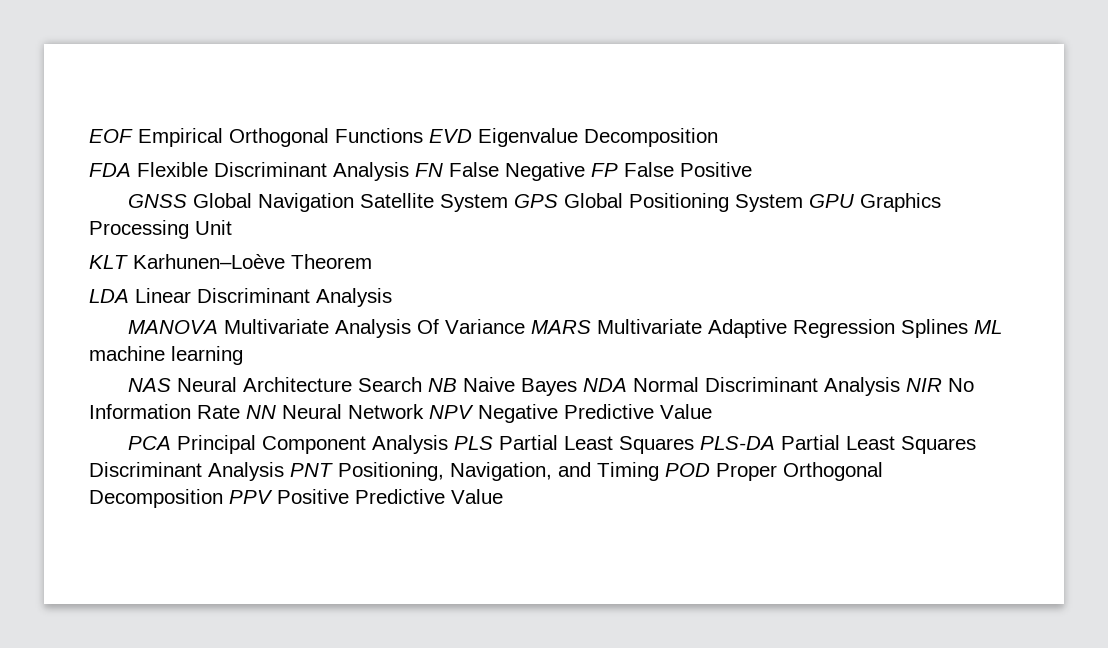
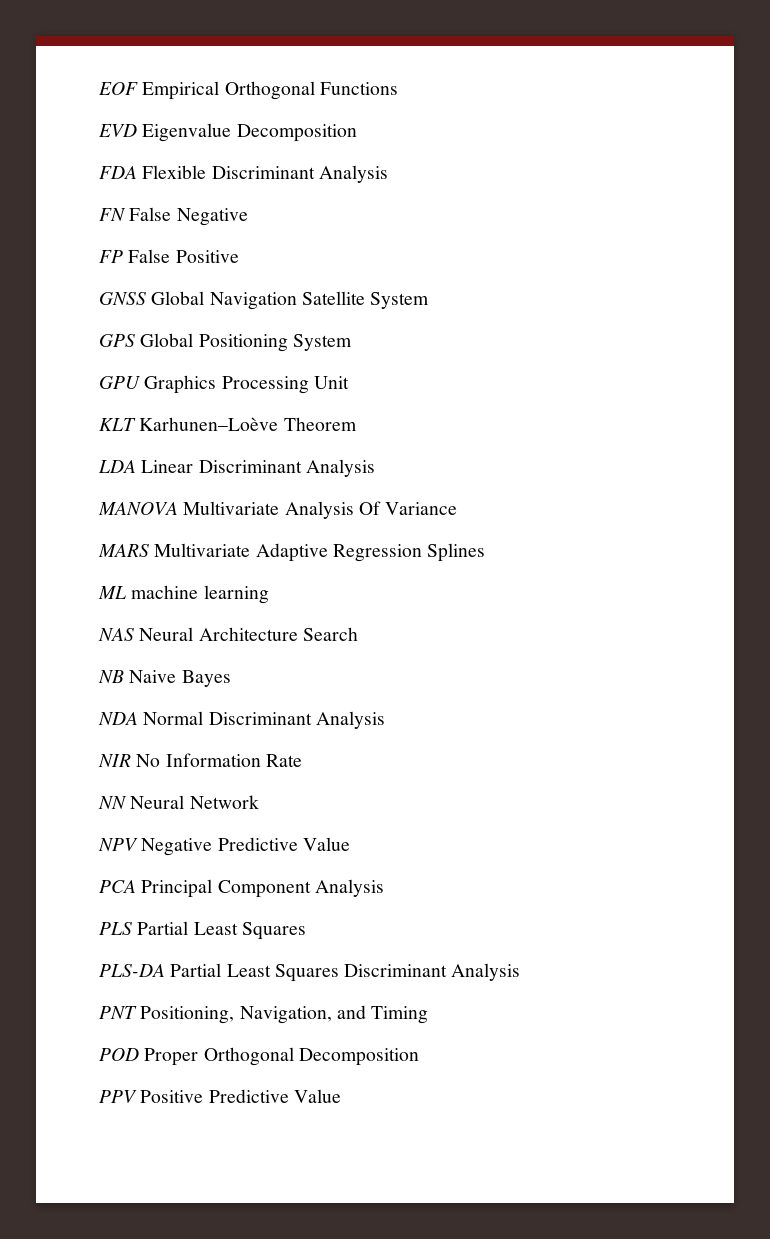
(423, 135) none -> (398, 88) //
(409, 171) none -> (388, 174) //
(585, 171) none -> (248, 217) //
(509, 203) none -> (430, 300) //
(804, 203) none -> (352, 342) //
(526, 326) none -> (458, 508) //
(969, 328) none -> (486, 552) //
(423, 384) none -> (358, 634) //
(578, 387) none -> (231, 678) //
(901, 386) none -> (385, 720) //
(240, 412) none -> (302, 760) //
(424, 411) none -> (259, 802) //
(449, 444) none -> (384, 888) //
(695, 445) none -> (306, 931) //
(284, 471) none -> (521, 972) //
(659, 471) none -> (429, 1015) //
(223, 498) none -> (419, 1057) //

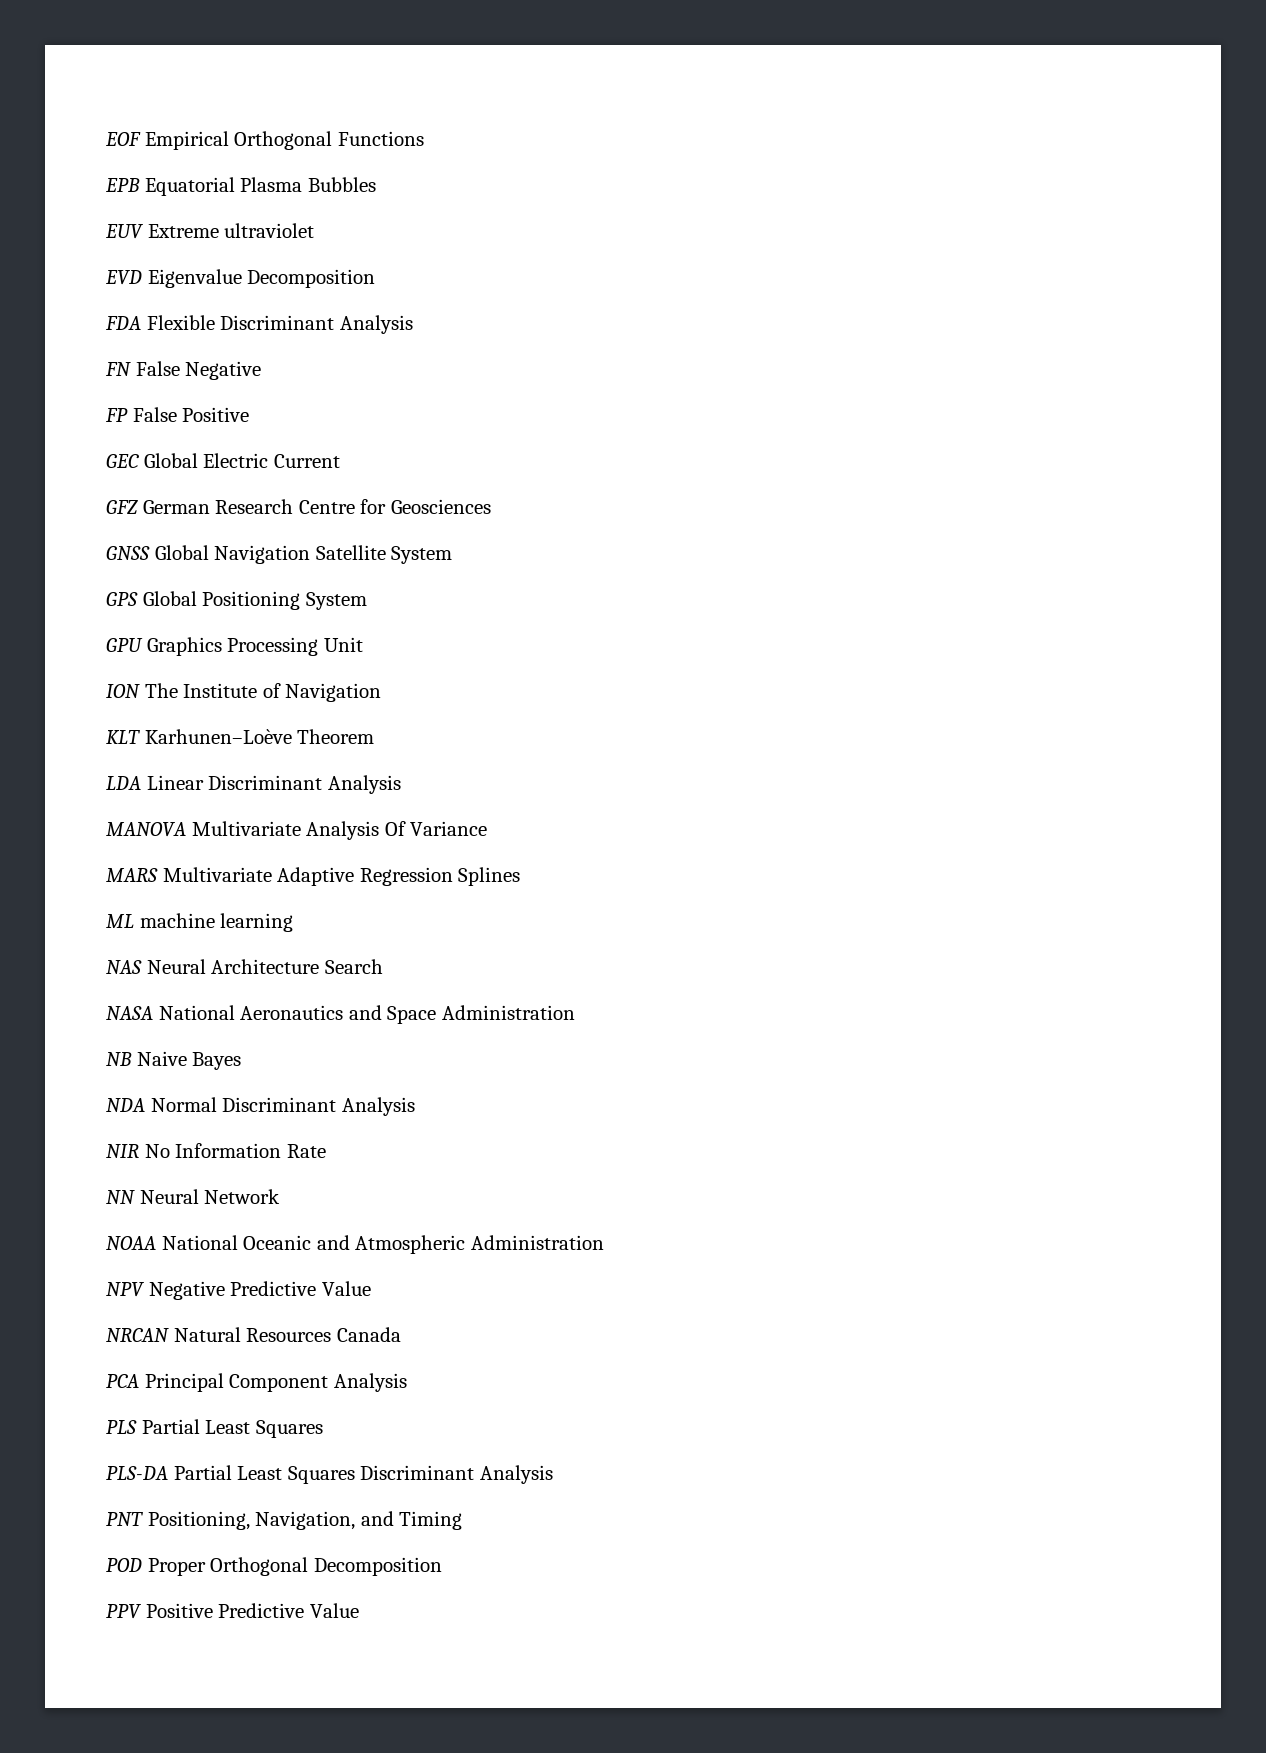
(398, 88) none -> [105,177,376,196] [105,223,315,239] // EPB Equatorial Plasma Bubbles // EUV Extreme ultraviolet
(239, 256) none -> [106,453,340,468] [106,499,491,514] // GEC Global Electric Current // GFZ German Research Centre for Geosciences
(349, 382) none -> [106,683,382,702] // ION The Institute of Navigation
(358, 634) none -> [106,1005,575,1024] // NASA National Aeronautics and Space Administration
(259, 802) none -> [106,1235,604,1254] // NOAA National Oceanic and Atmospheric Administration
(350, 844) none -> [106,1327,401,1342] // NRCAN Natural Resources Canada

